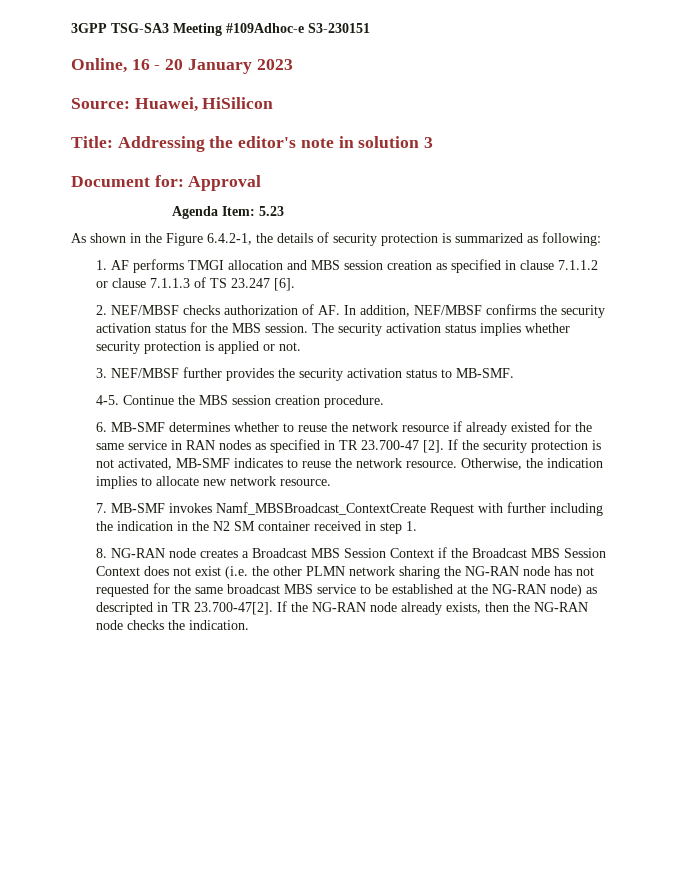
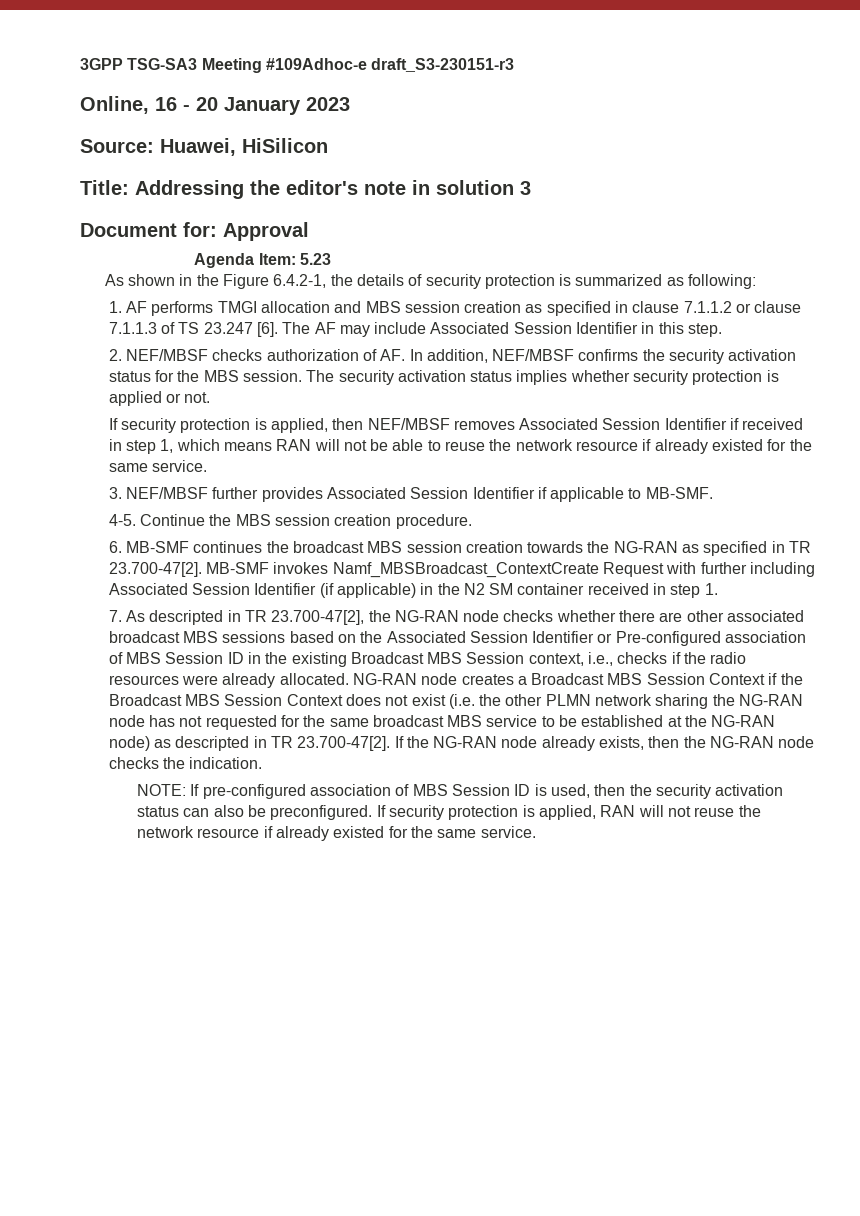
[308,23,370,33] S3-230151 -> [371,58,515,72] draft_S3-230151-r3
(296, 284) none -> [282,322,723,337] The AF may include Associated Session Identifier in this step.
(302, 346) none -> [108,418,804,433] [108,439,812,454] [108,460,207,472] // If security protection is applied, then NEF/MBSF removes Associated Session Identifier if received in step 1, which means RAN will not be able to reuse the network resource if already existed for the same service.
[278,368,438,381] the security activation status -> [326,487,625,502] Associated Session Identifier if applicable
[169,421,593,435] [96,439,602,453] [96,458,604,470] [96,476,332,489] [96,503,108,513] determines whether to reuse the network resource if already existed for the same service in RAN nodes as specified in TR 23.700-47 [2]. If the security protection is not activated, MB-SMF indicates to reuse the network resource. Otherwise, the indication implies to allocate new network resource. // 7. -> [193,541,812,556] [108,562,202,577] continues the broadcast MBS session creation towards the NG-RAN as specified in TR 23.700-47[2].
[96,521,174,531] the indication -> [108,583,416,598] Associated Session Identifier (if applicable)
[96,548,108,558] 8. -> [108,610,805,625] [108,631,807,646] [108,652,747,667] [108,673,349,688] 7. As descripted in TR 23.700-47[2], the NG-RAN node checks whether there are other associated broadcast MBS sessions based on the Associated Session Identifier or Pre-configured association of MBS Session ID in the existing Broadcast MBS Session context, i.e., checks if the radio resources were already allocated.
(250, 625) none -> [137,784,784,799] [137,805,761,820] [137,826,536,841] // NOTE: If pre-configured association of MBS Session ID is used, then the security activation status can also be preconfigured. If security protection is applied, RAN will not reuse the network resource if already existed for the same service.

